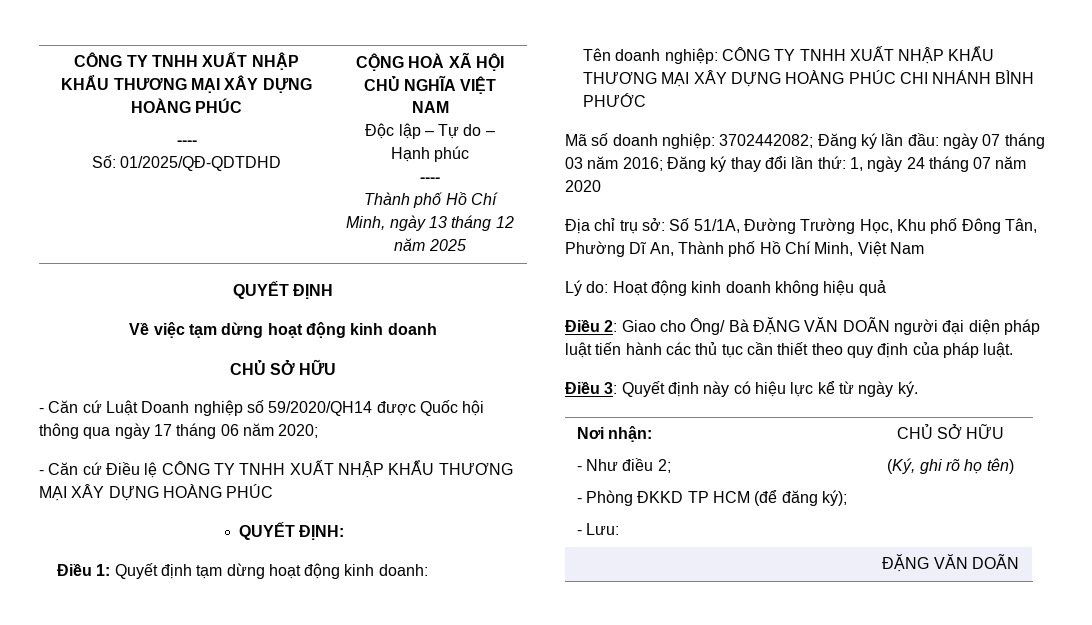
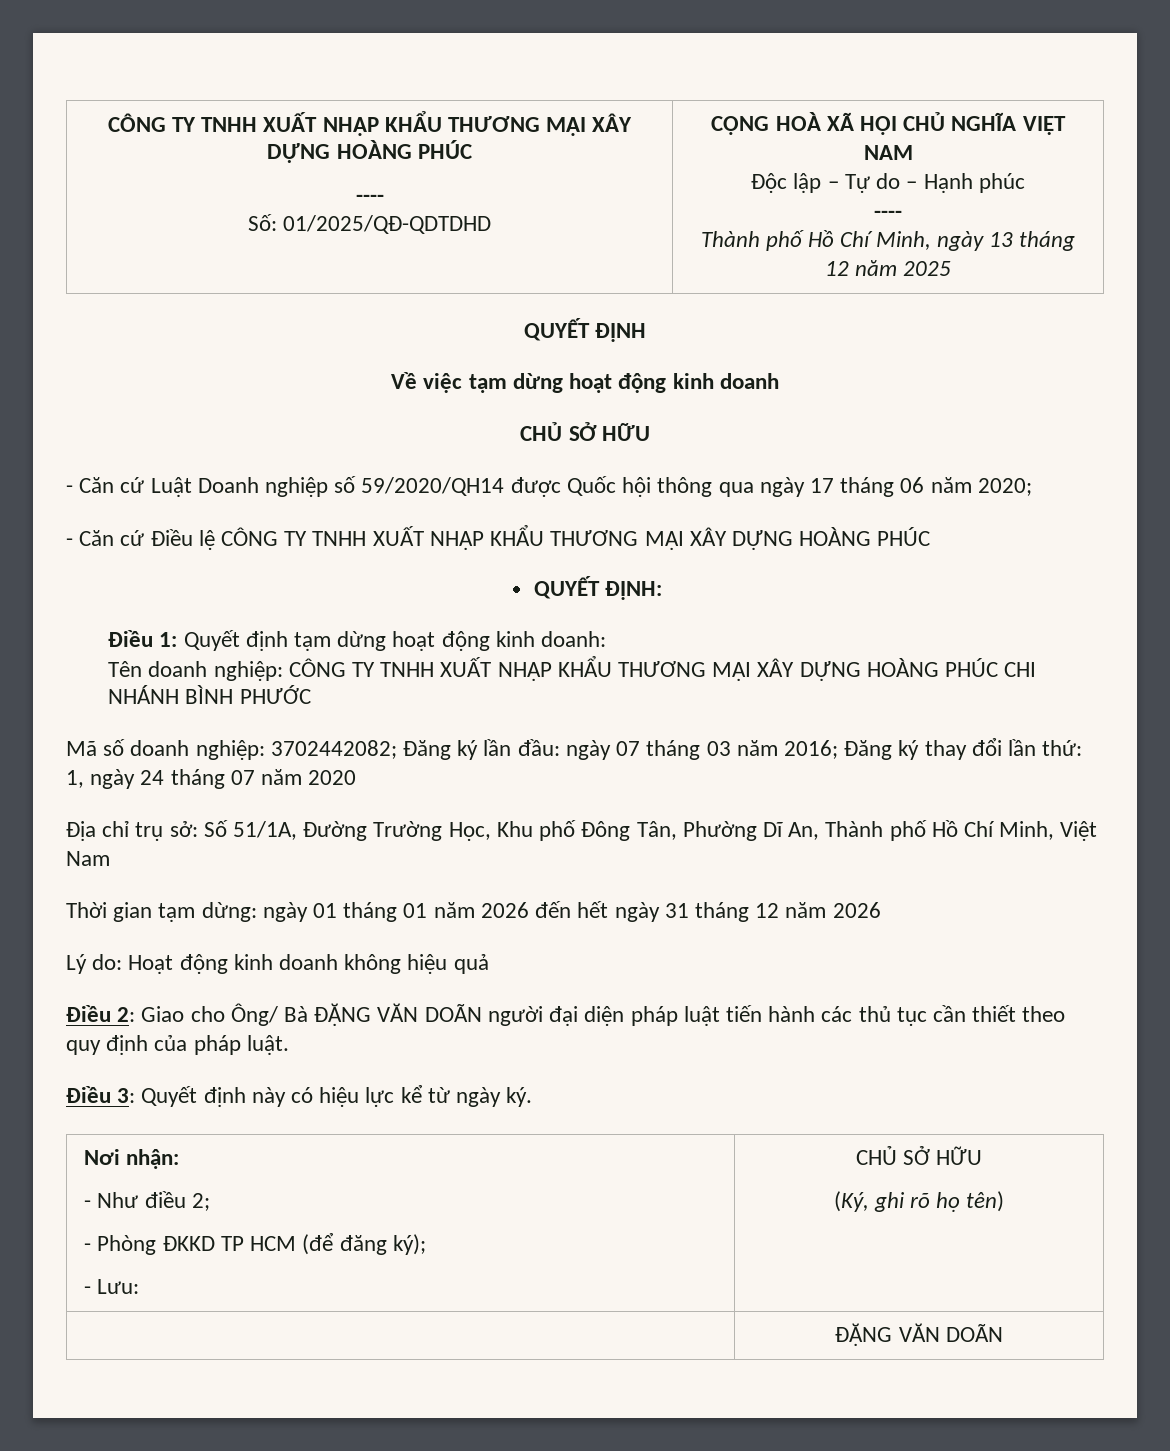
(924, 248) none -> [66,901,881,922] // Thời gian tạm dừng: ngày 01 tháng 01 năm 2026 đến hết ngày 31 tháng 12 năm 2026

